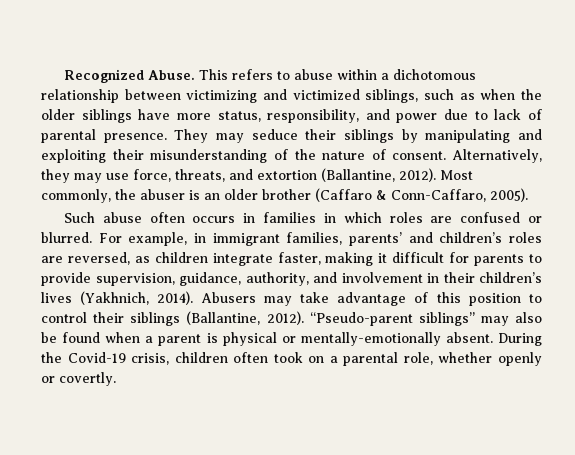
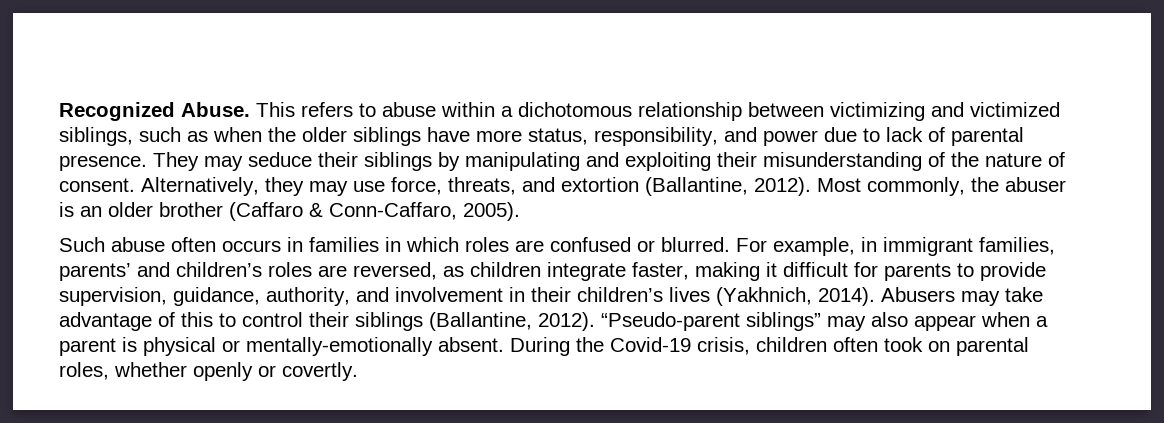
[468,293,521,306] position -> (213, 319) none
[41,332,101,343] be found -> [914,315,976,331] appear
[329,352,433,366] a parental role, -> [956,337,1029,356] [59,362,109,380] parental roles,

